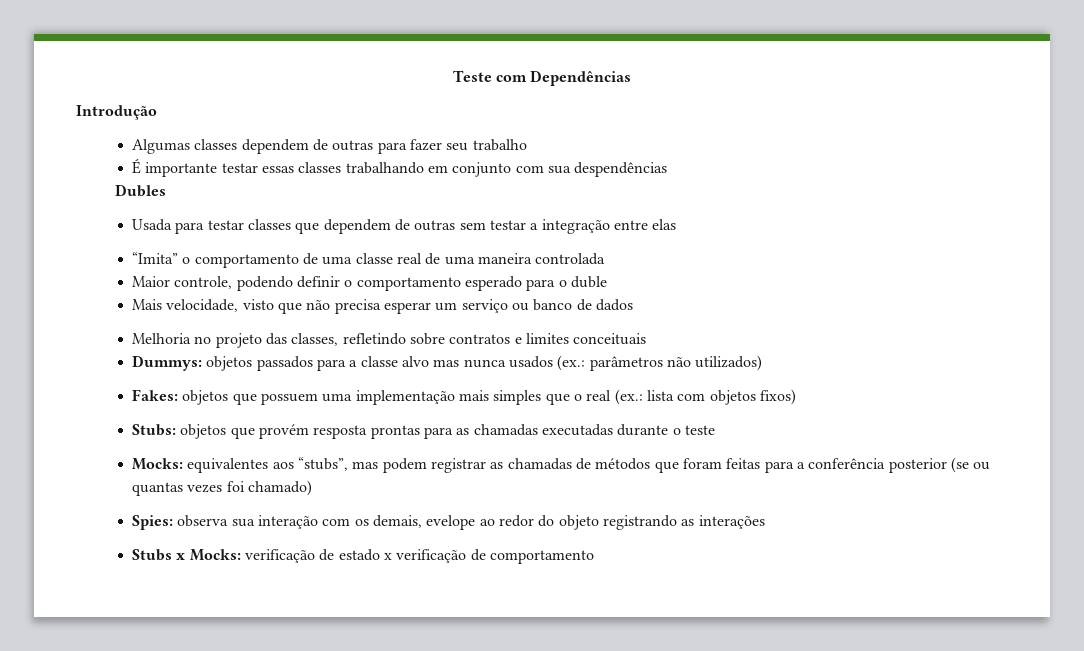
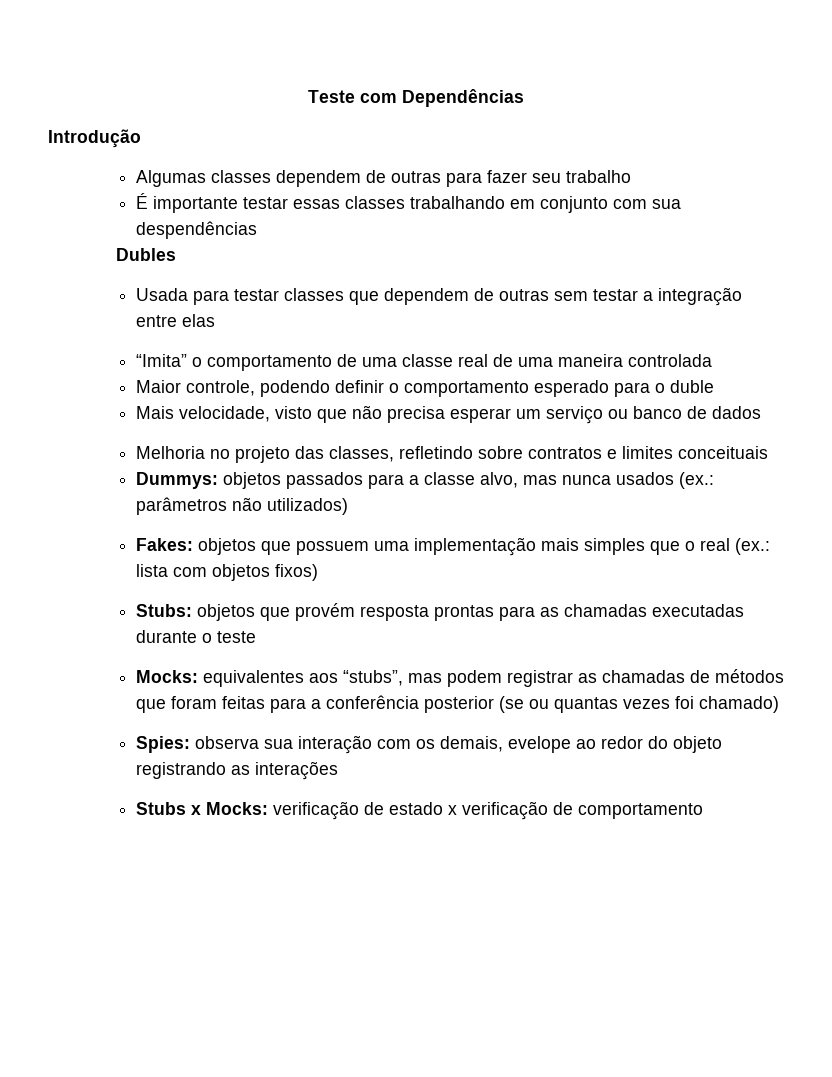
[402,356,430,367] alvo -> [479,472,518,488] alvo,

